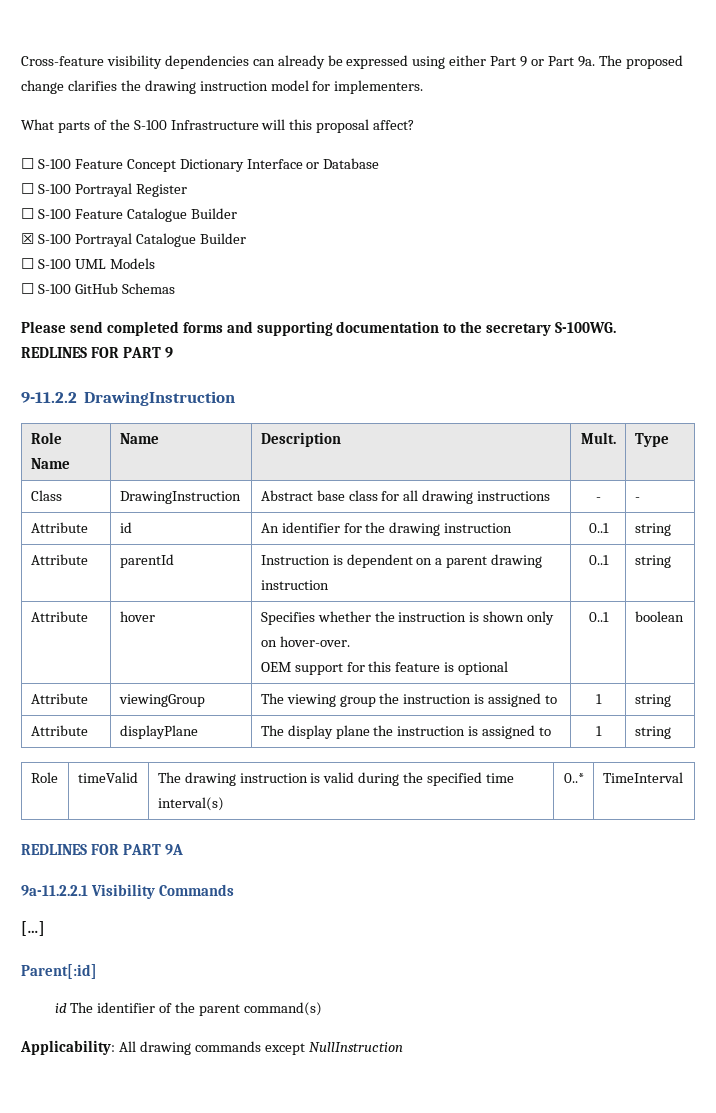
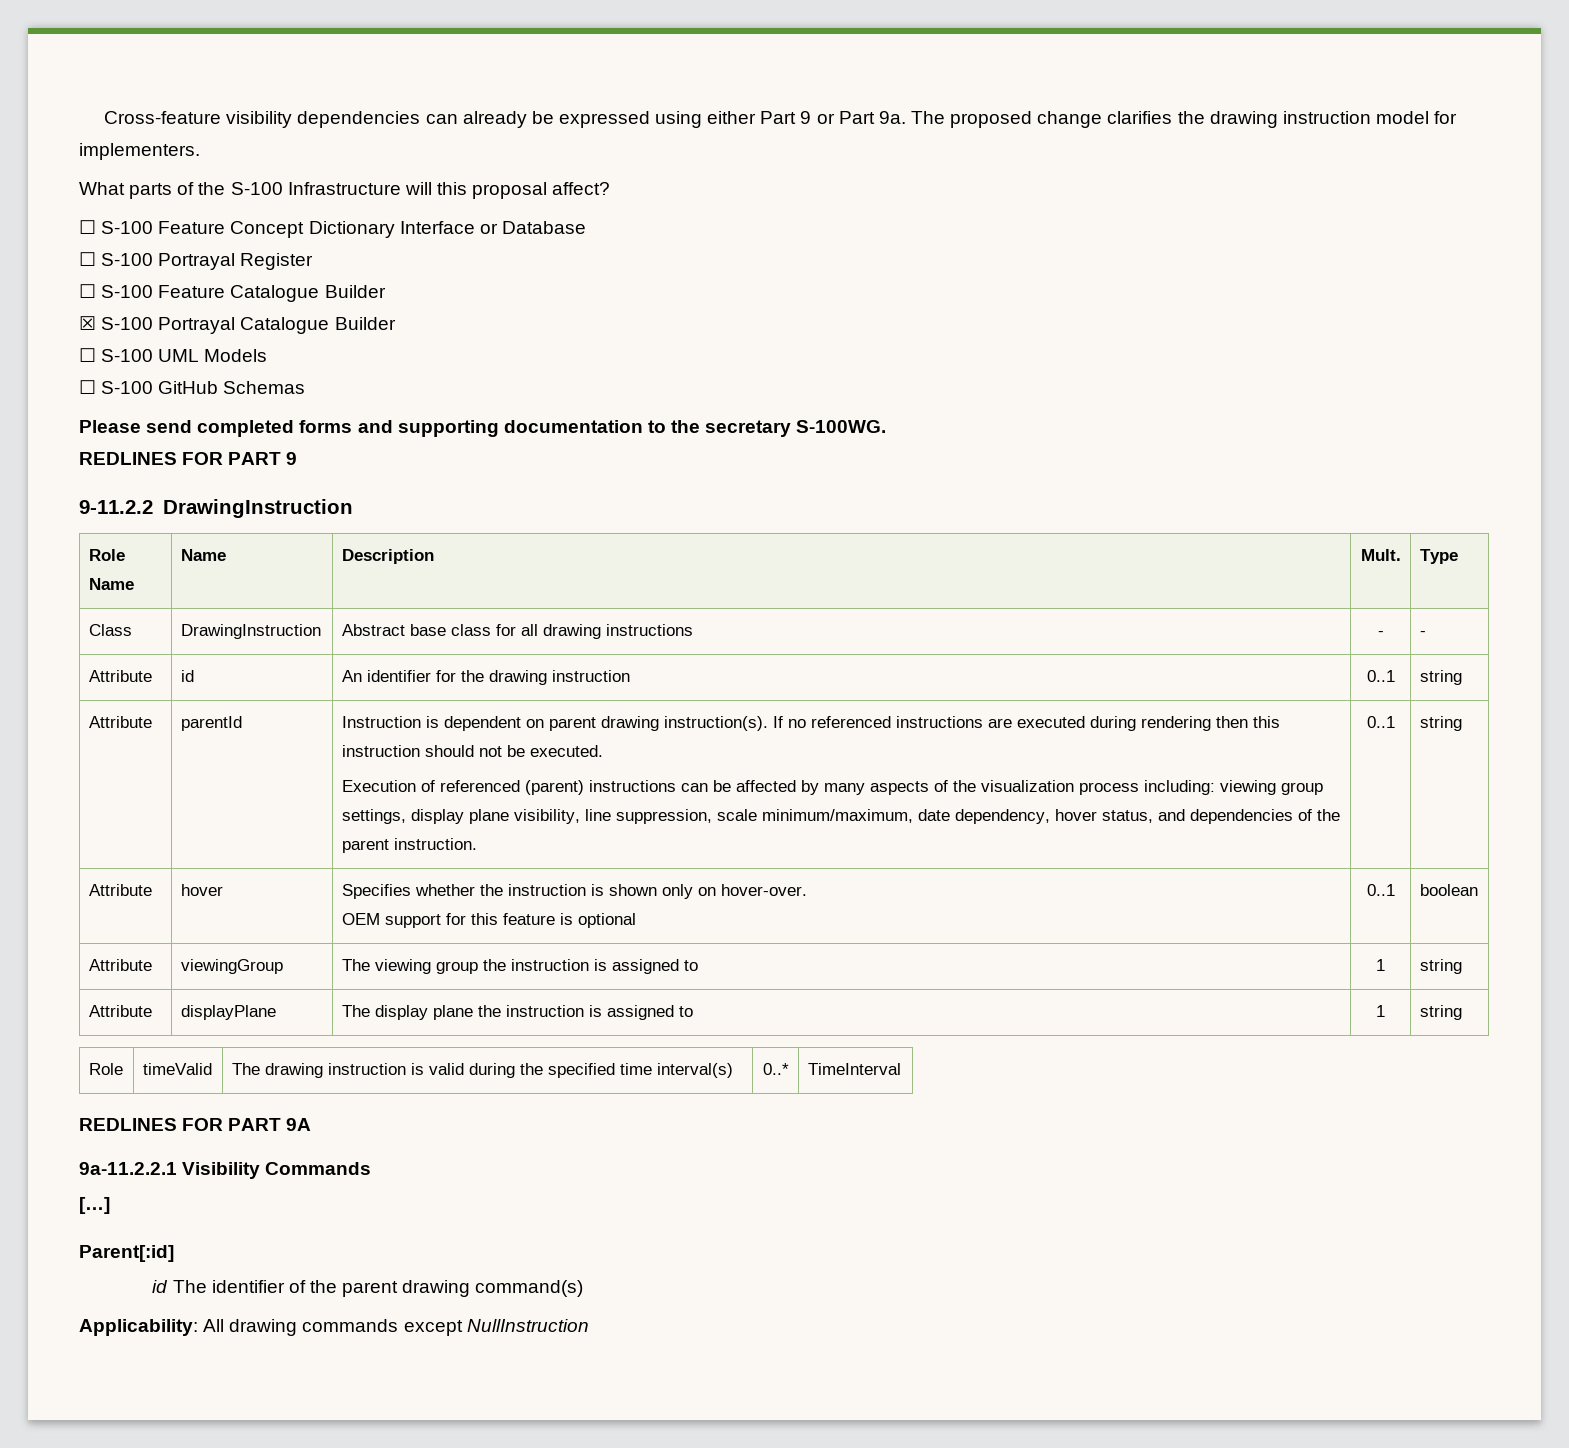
[435,554,543,568] [260,580,329,590] a parent drawing instruction -> [548,716,1280,731] [341,745,603,757] [341,780,1323,795] [341,809,1340,824] [341,838,477,853] parent drawing instruction(s). If no referenced instructions are executed during rendering then this instruction should not be executed. // Execution of referenced (parent) instructions can be affected by many aspects of the visualization process including: viewing group settings, display plane visibility, line suppression, scale minimum/maximum, date dependency, hover status, and dependencies of the parent instruction.
(241, 1010) none -> [402,1280,471,1297] drawing

